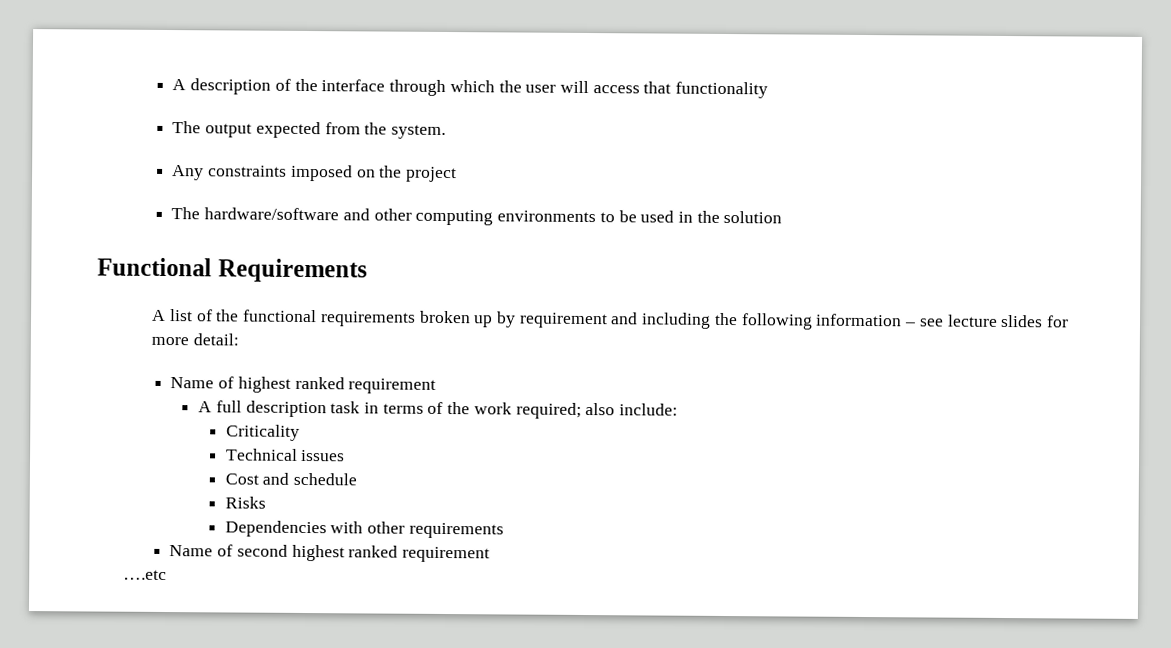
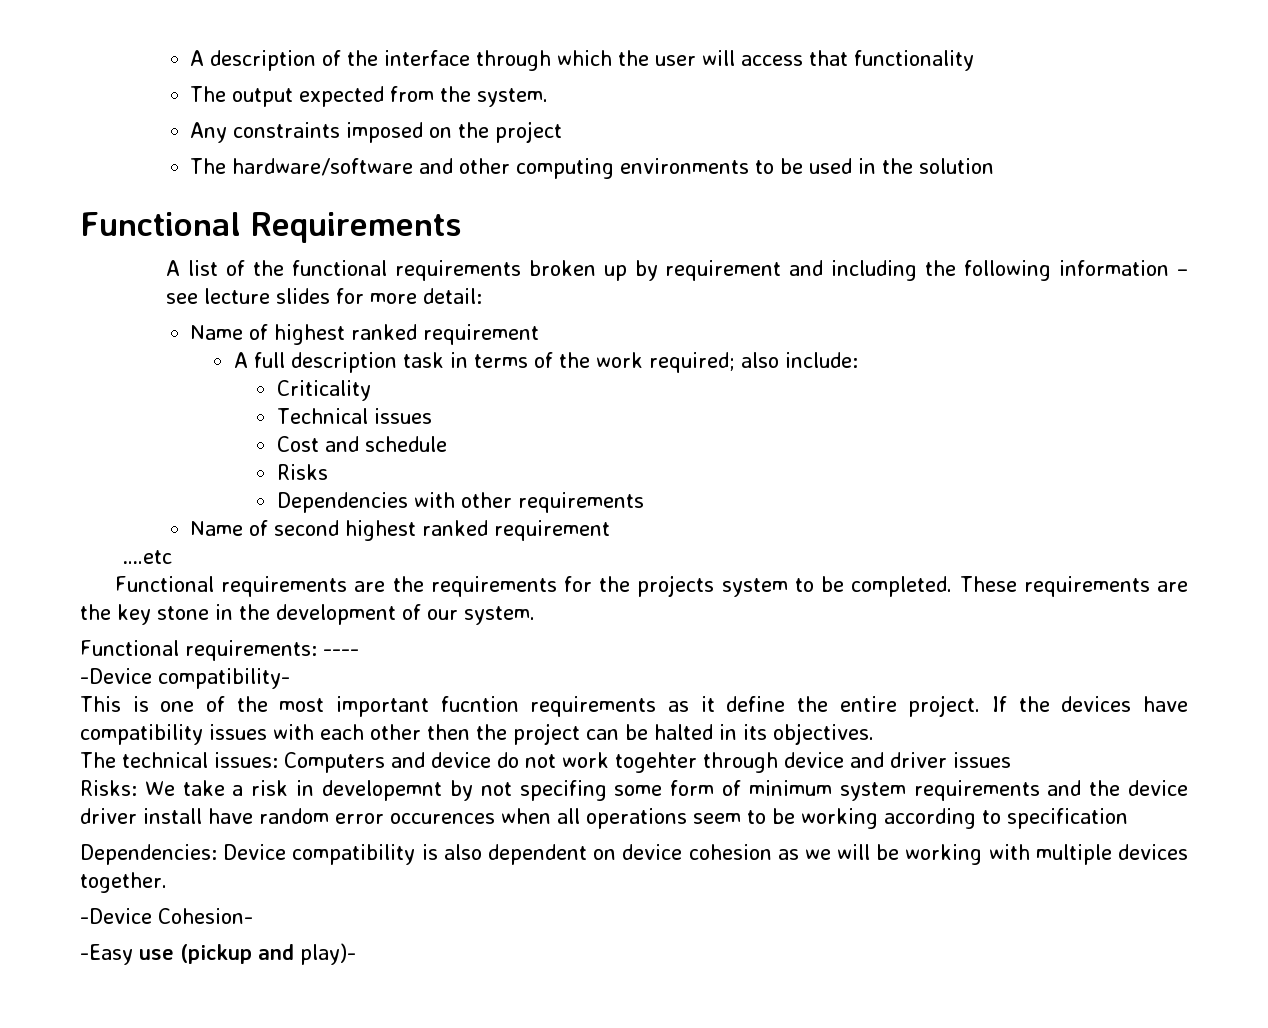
(167, 575) none -> [114,575,1188,597] [80,604,535,625] [80,640,359,661] [80,668,290,689] [80,695,1188,717] [80,723,874,745] [80,752,1011,773] [80,780,1189,801] [80,808,1128,829] [80,844,1188,865] [80,872,167,893] [80,908,253,924] [80,943,356,965] // Functional requirements are the requirements for the projects system to be completed. These requirements are the key stone in the development of our system. // Functional requirements: ---- // -Device compatibility- // This is one of the most important fucntion requirements as it define the entire project. If the devices have compatibility issues with each other then the project can be halted in its objectives. // The technical issues: Computers and device do not work togehter through device and driver issues // Risks: We take a risk in developemnt by not specifing some form of minimum system requirements and the device driver install have random error occurences when all operations seem to be working according to specification // Dependencies: Device compatibility is also dependent on device cohesion as we will be working with multiple devices together. // -Device Cohesion- // -Easy use (pickup and play)-

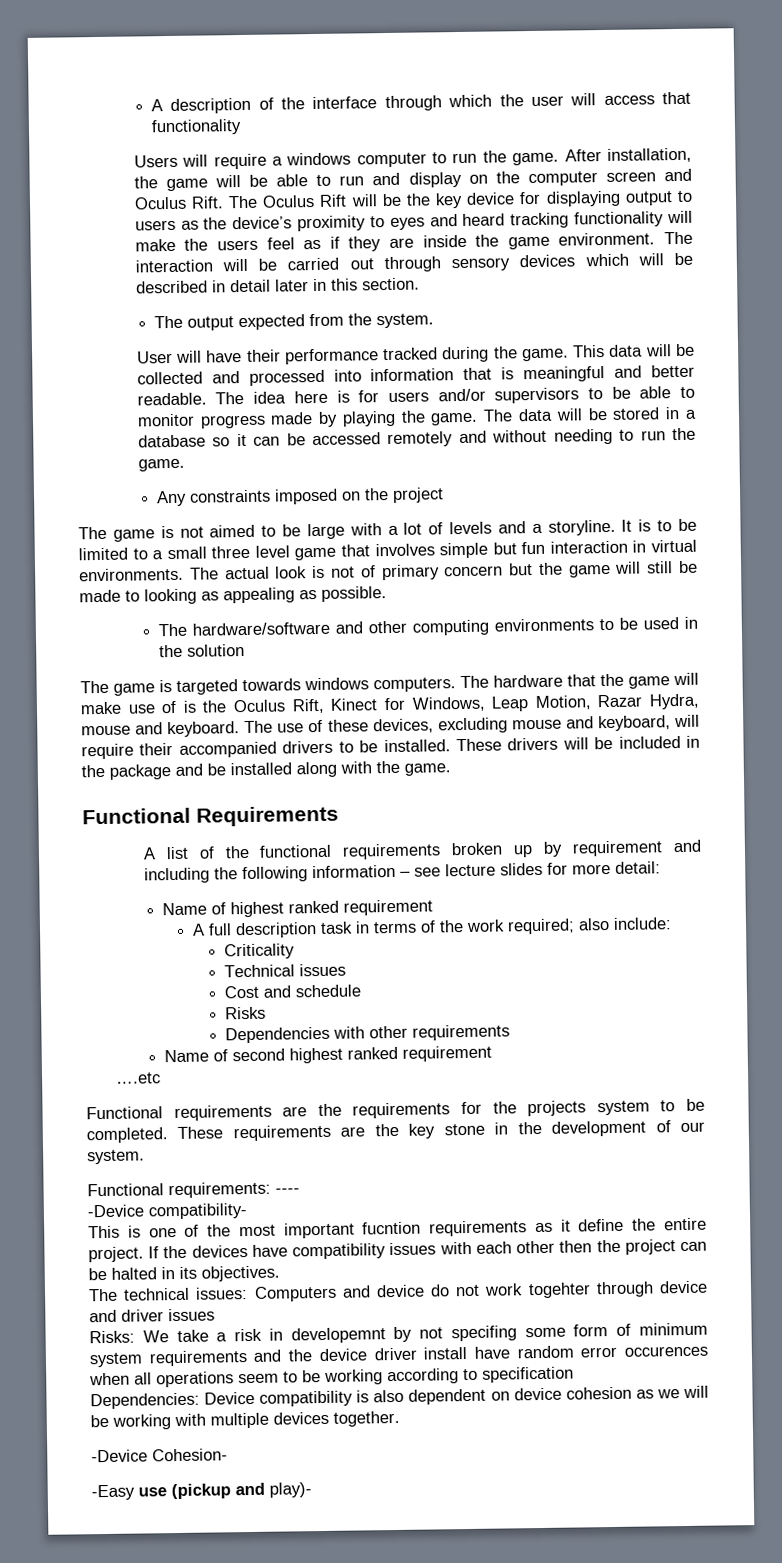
(975, 60) none -> [133,147,692,170] [133,168,692,192] [133,190,693,210] [134,210,693,232] [134,231,694,252] [134,252,694,273] [135,277,420,294] // Users will require a windows computer to run the game. After installation, the game will be able to run and display on the computer screen and Oculus Rift. The Oculus Rift will be the key device for displaying output to users as the device’s proximity to eyes and heard tracking functionality will make the users feel as if they are inside the game environment. The interaction will be carried out through sensory devices which will be described in detail later in this section.
(549, 97) none -> [136,343,695,365] [136,364,696,386] [136,386,695,406] [136,406,697,429] [137,427,696,448] [137,458,185,472] // User will have their performance tracked during the game. This data will be collected and processed into information that is meaningful and better readable. The idea here is for users and/or supervisors to be able to monitor progress made by playing the game. The data will be stored in a database so it can be accessed remotely and without needing to run the game.
(563, 132) none -> [78,518,698,542] [78,539,697,561] [79,560,699,582] [79,586,387,605] // The game is not aimed to be large with a lot of levels and a storyline. It is to be limited to a small three level game that involves simple but fun interaction in virtual environments. The actual look is not of primary concern but the game will still be made to looking as appealing as possible.
(995, 166) none -> [80,672,699,696] [80,693,701,715] [81,714,700,738] [81,735,700,760] [81,760,451,780] // The game is targeted towards windows computers. The hardware that the game will make use of is the Oculus Rift, Kinect for Windows, Leap Motion, Razar Hydra, mouse and keyboard. The use of these devices, excluding mouse and keyboard, will require their accompanied drivers to be installed. These drivers will be included in the package and be installed along with the game.

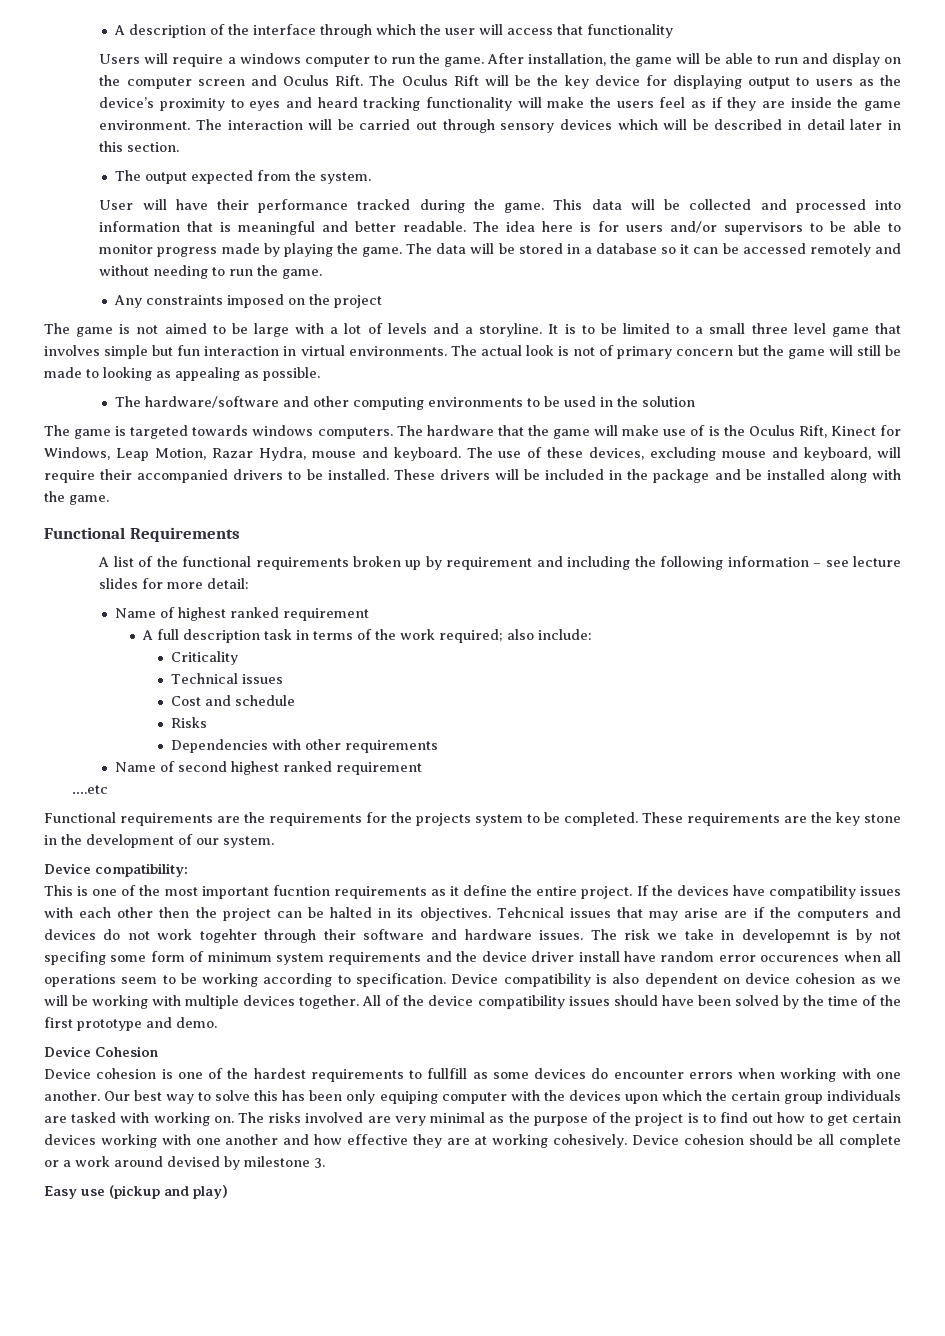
[87,1181,300,1199] [87,1203,248,1220] Functional requirements: ---- // -Device compatibility- -> [44,863,188,877] Device compatibility:
[88,1284,425,1302] // The technical issues: Computers and device -> [496,907,901,921] [44,929,96,940] Tehcnical issues that may arise are if the computers and devices
[659,1280,708,1294] [89,1308,215,1323] [89,1328,263,1344] device and driver issues // Risks: We take a risk -> [323,929,714,940] their software and hardware issues. The risk we take
(386, 1335) none -> [837,930,849,940] is
[482,1366,574,1383] [90,1392,200,1410] specification // Dependencies: -> [356,973,447,987] specification.
[91,1448,228,1463] [91,1484,135,1501] // -Device Cohesion- // -Easy -> [362,995,901,1009] [44,1017,217,1031] [44,1046,158,1057] [44,1068,902,1082] [44,1090,901,1104] [44,1112,902,1126] [44,1134,902,1148] [44,1156,325,1170] [44,1186,77,1199] All of the device compatibility issues should have been solved by the time of the first prototype and demo. // Device Cohesion // Device cohesion is one of the hardest requirements to fullfill as some devices do encounter errors when working with one another. Our best way to solve this has been only equiping computer with the devices upon which the certain group individuals are tasked with working on. The risks involved are very minimal as the purpose of the project is to find out how to get certain devices working with one another and how effective they are at working cohesively. Device cohesion should be all complete or a work around devised by milestone 3. // Easy
[269,1482,312,1498] play)- -> [193,1185,228,1199] play)

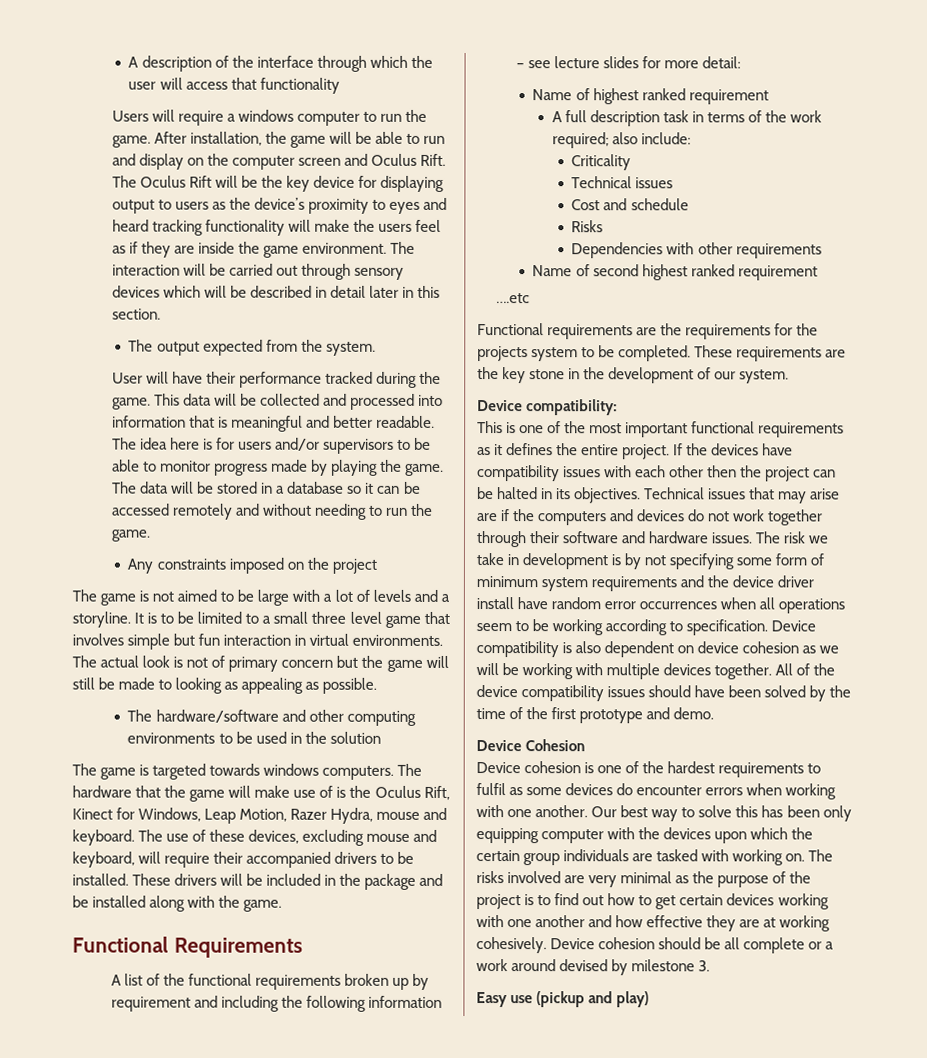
[211,448,253,458] Razar -> [290,808,328,820] Razer
[272,885,330,896] fucntion -> [691,421,756,434] functional
[463,885,508,896] define -> [506,443,554,456] defines
[496,907,564,918] Tehcnical -> [644,487,706,500] Technical
[199,929,257,943] togehter -> [768,509,824,526] together
[741,929,830,943] developemnt -> [522,553,609,570] development
[44,951,106,965] specifing -> [669,553,735,570] specifying
[760,955,840,962] occurences -> [639,601,718,610] occurrences
[427,1068,468,1079] fullfill -> [476,783,506,796] fulfil
[379,1091,438,1104] equiping -> [476,828,539,844] equipping

